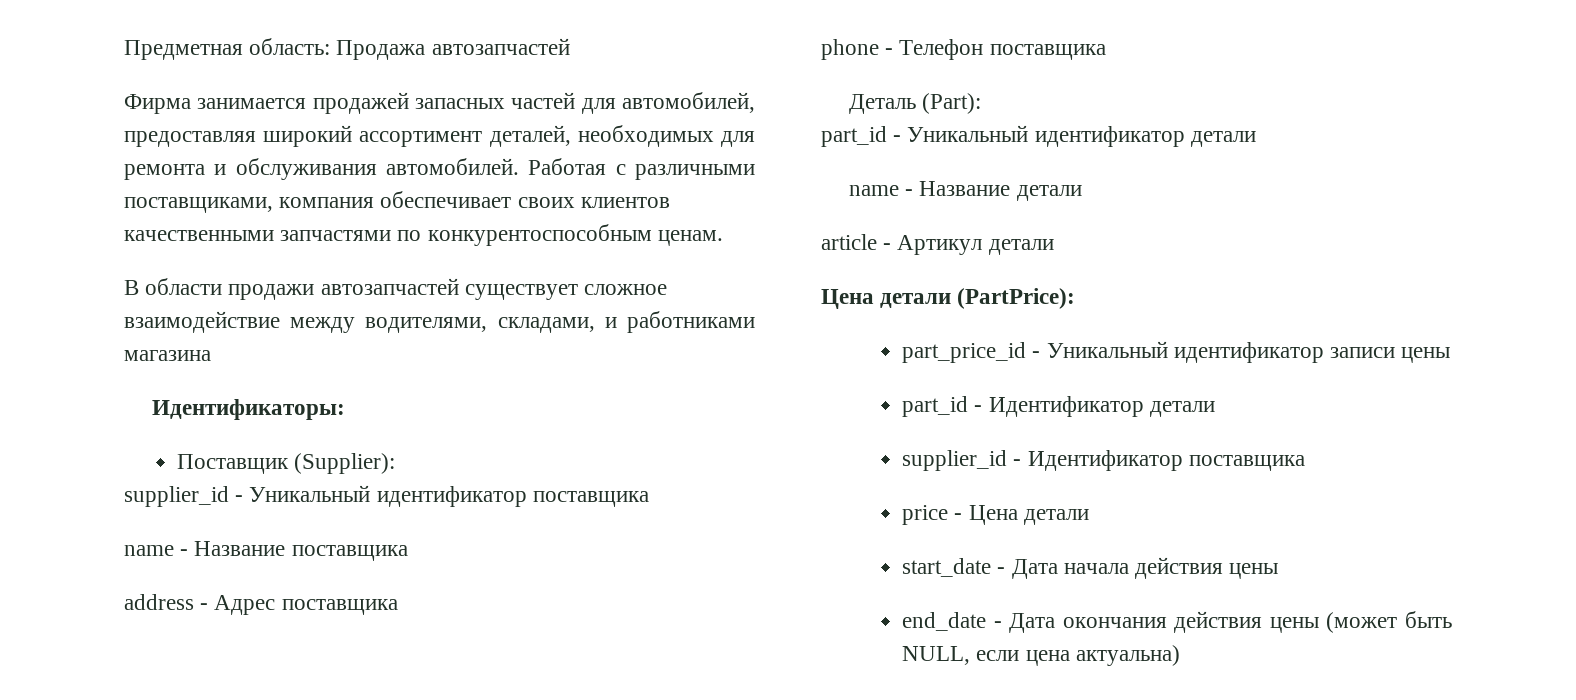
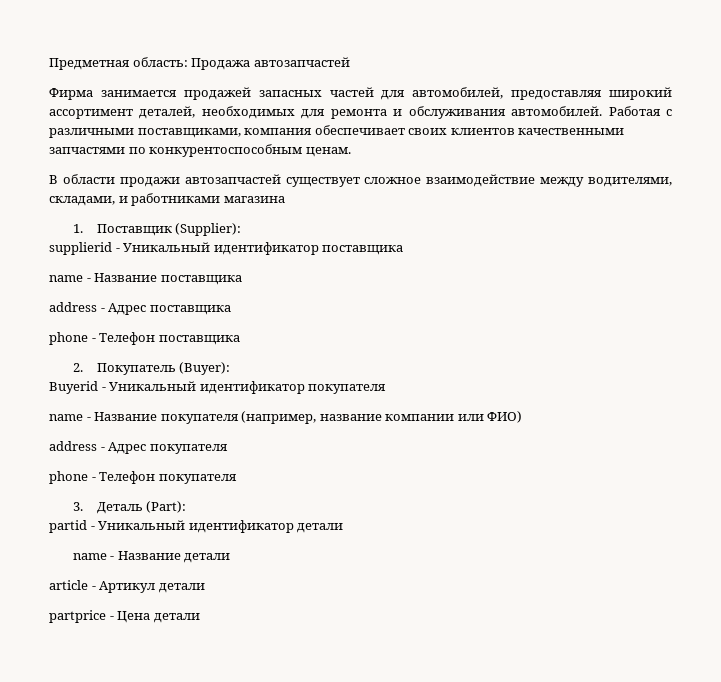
[151,399,345,420] Идентификаторы: // -> [72,224,83,233] 1.
[124,486,229,507] supplier_id -> [49,242,112,255] supplierid
(1106, 52) none -> [72,362,231,375] [49,381,387,394] [49,411,523,424] [49,441,228,454] [49,471,237,484] [72,502,83,511] 2. Покупатель (Buyer): // Buyerid - Уникальный идентификатор покупателя // name - Название покупателя (например, название компании или ФИО) // address - Адрес покупателя // phone - Телефон покупателя // 3.
[821,126,887,147] part_id -> [49,520,87,533] partid
[821,288,1076,309] [902,341,1451,363] [902,396,1215,417] [902,450,1305,471] [902,505,1089,525] [902,557,1279,579] [902,611,1452,633] [902,645,1180,666] Цена детали (PartPrice): // part_price_id - Уникальный идентификатор записи цены // part_id - Идентификатор детали // supplier_id - Идентификатор поставщика // price - Цена детали // start_date - Дата начала действия цены // end_date - Дата окончания действия цены (может быть NULL, если цена актуальна) -> [49,610,200,623] partprice - Цена детали

